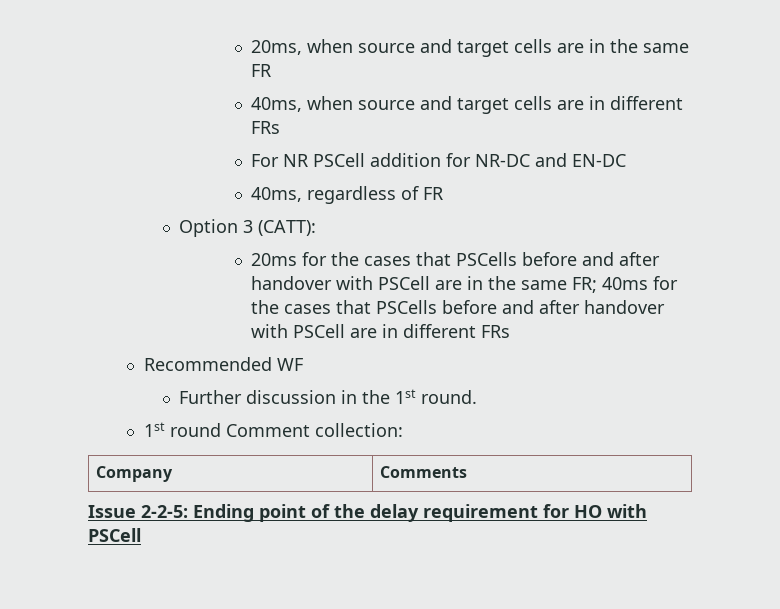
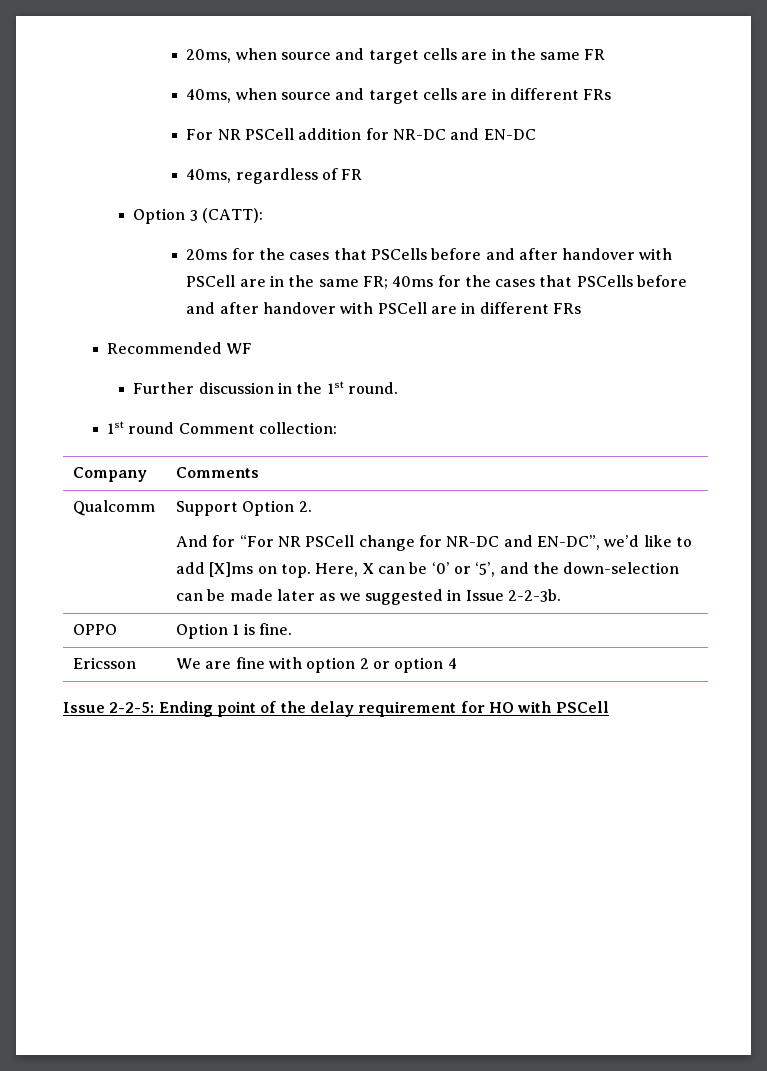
(468, 472) none -> [73,500,156,516] [176,500,312,516] [176,535,692,551] [176,562,680,578] [176,589,561,605] [73,624,118,635] [176,623,293,639] [73,657,137,669] [176,657,457,673] // Qualcomm | Support Option 2. // And for “For NR PSCell change for NR-DC and EN-DC”, we’d like to add [X]ms on top. Here, X can be ‘0’ or ‘5’, and the down-selection can be made later as we suggested in Issue 2-2-3b. // OPPO | Option 1 is fine. // Ericsson | We are fine with option 2 or option 4

